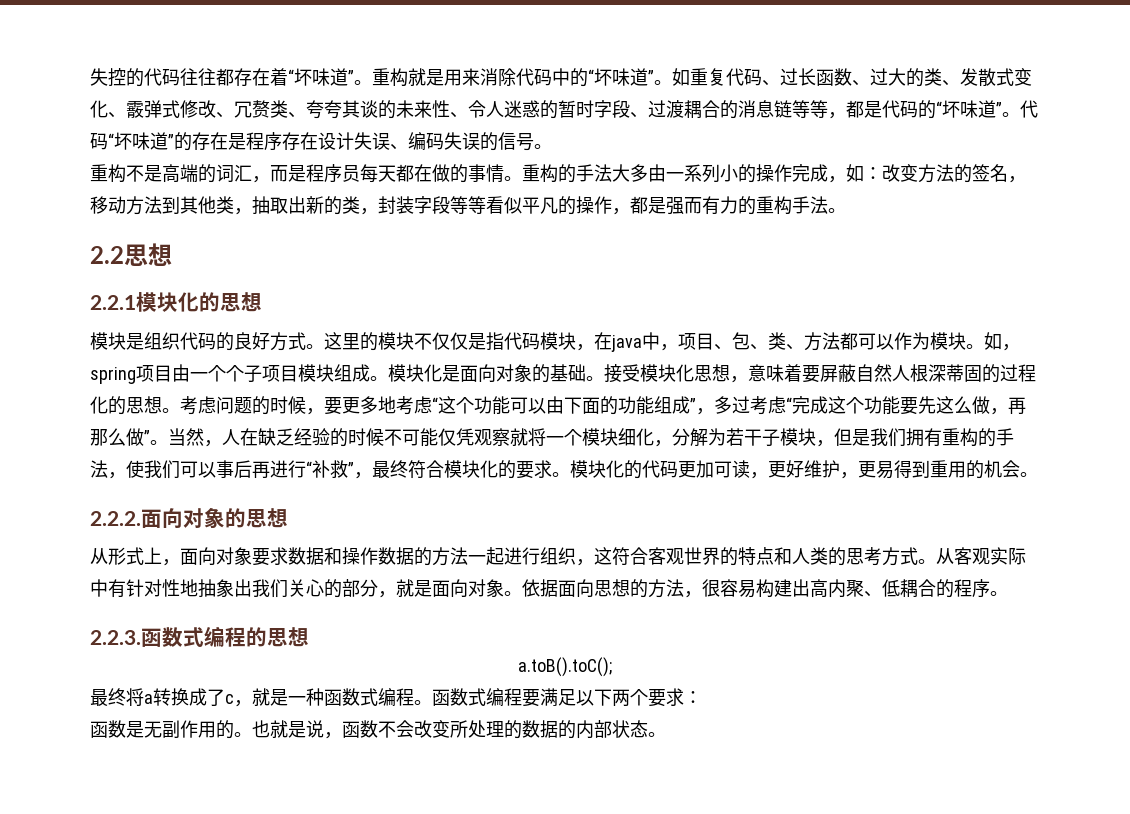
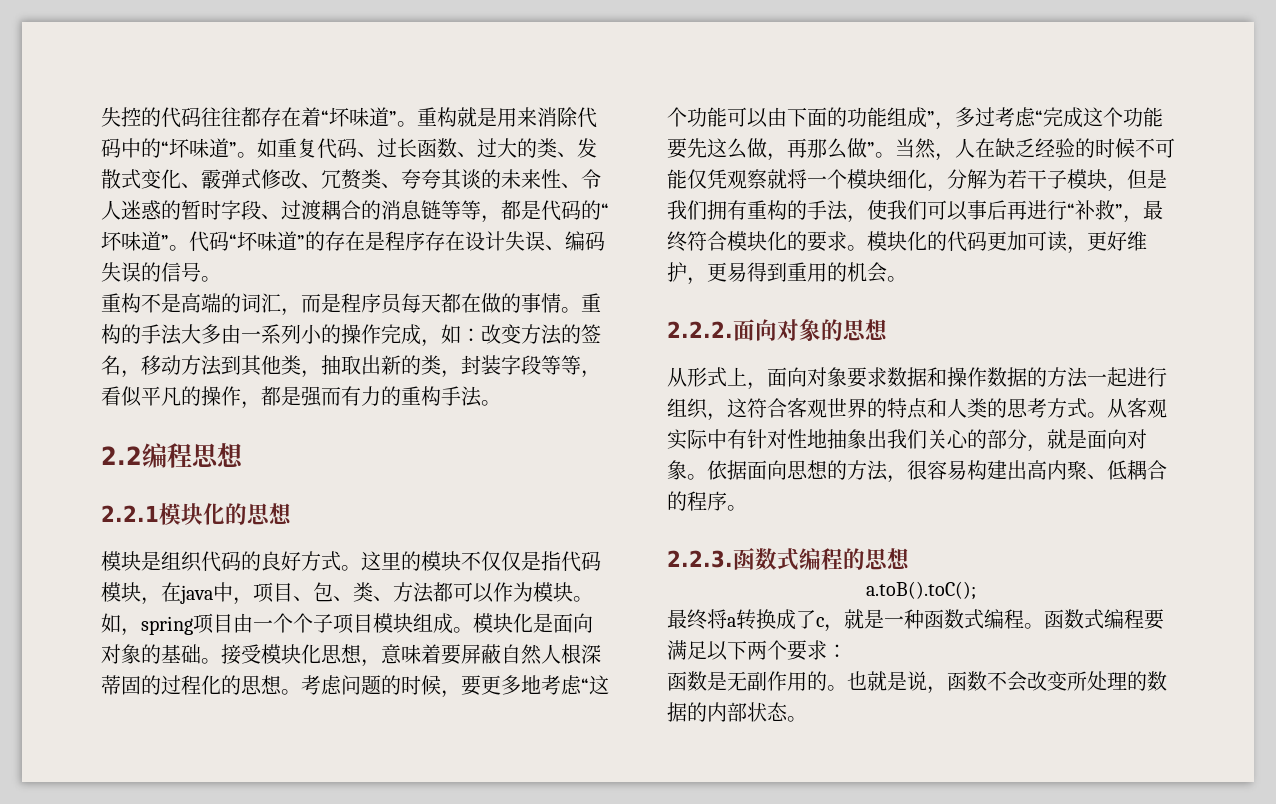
(486, 205) none -> [581,370,601,378] ，
(124, 255) none -> [142,443,192,468] 编程

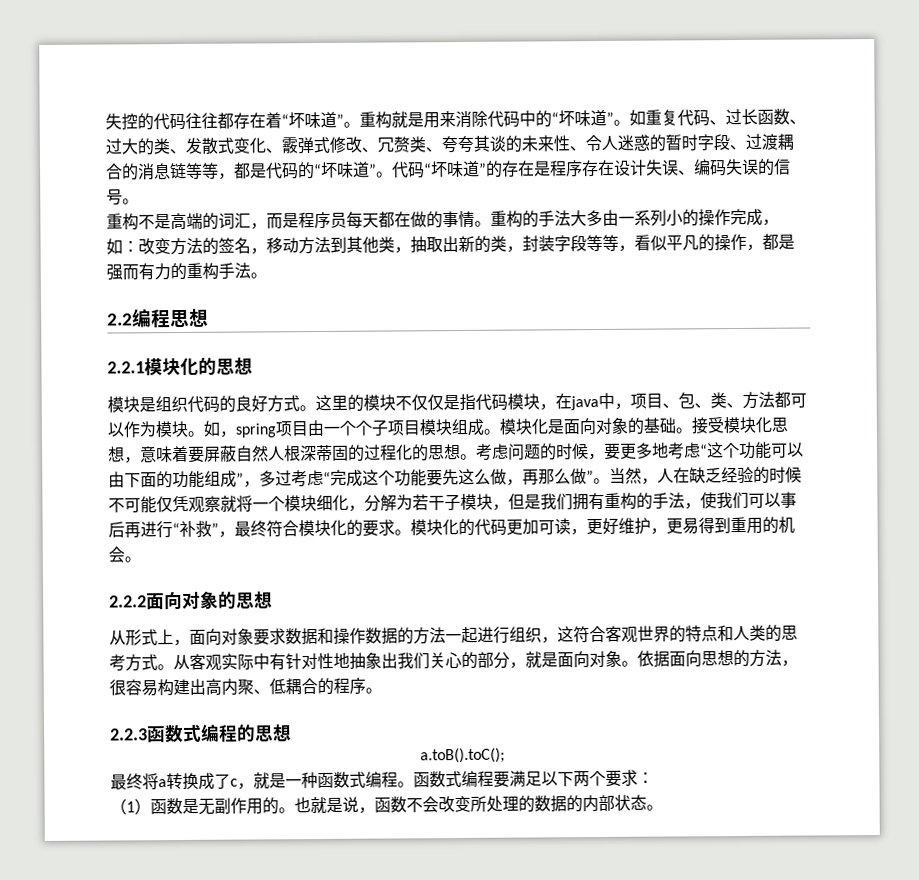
[667,321,733,338] 2.2.2. -> [109,595,147,608] 2.2.2
[667,550,733,568] 2.2.3. -> [110,728,148,741] 2.2.3
(847, 651) none -> [110,798,151,815] （1）

